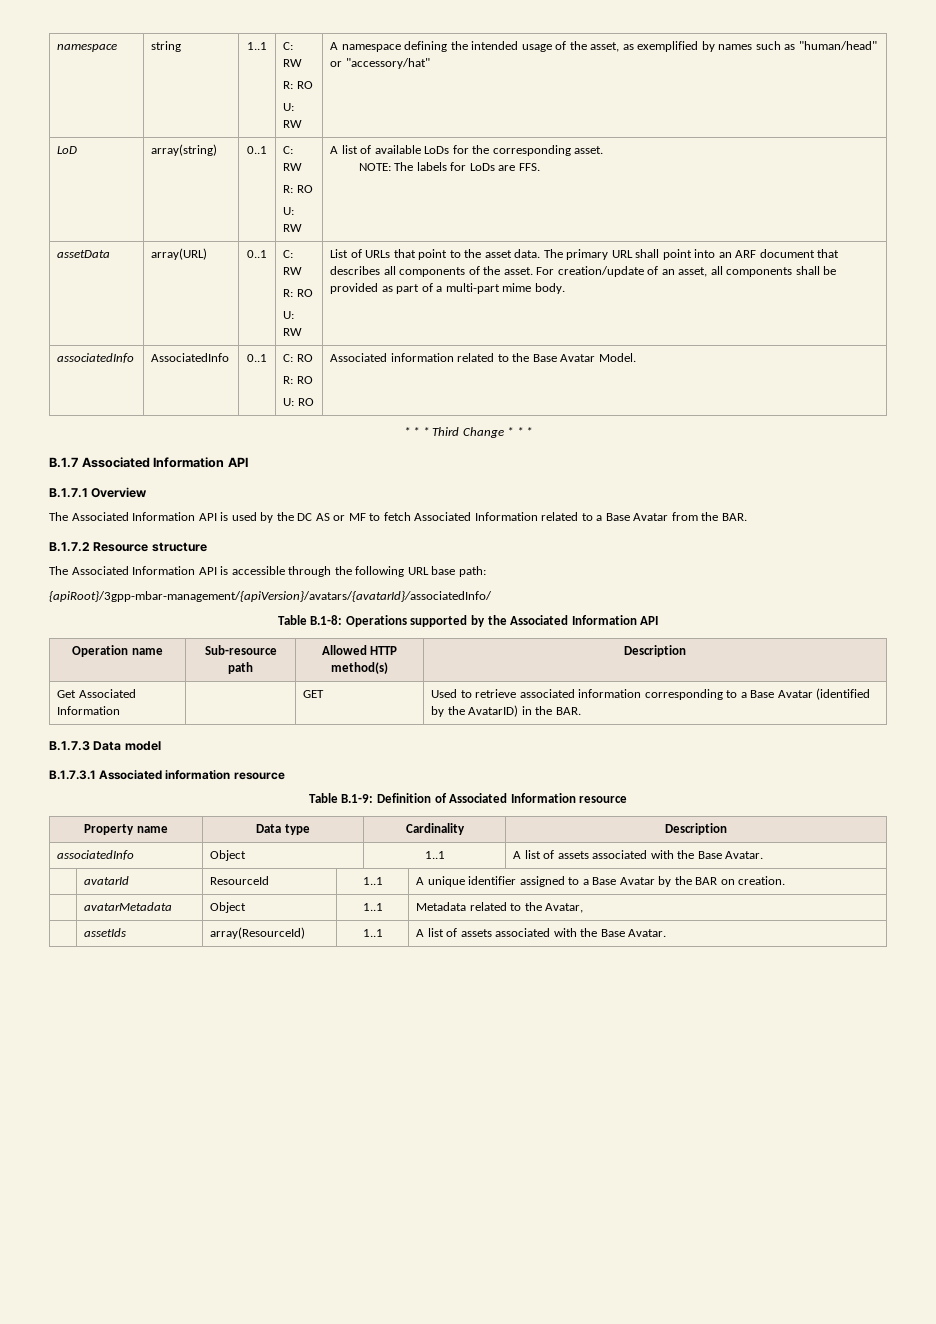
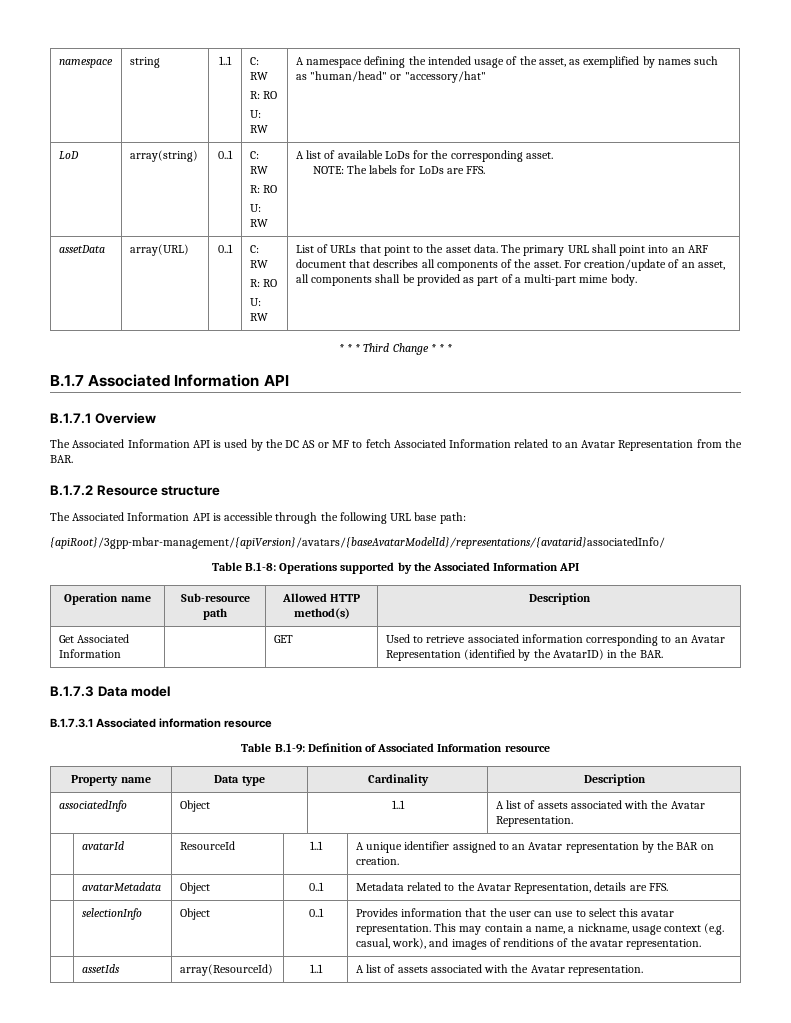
[57,353,135,363] [151,353,230,362] [247,354,267,362] [283,354,313,362] [283,376,313,384] [283,398,314,406] [330,353,636,362] // associatedInfo | AssociatedInfo | 0..1 | C: RO // R: RO // U: RO | Associated information related to the Base Avatar Model. -> (637, 280) none
[596,513,669,521] a Base Avatar -> [564,440,694,451] an Avatar Representation
[49,591,492,602] {apiRoot}/3gpp-mbar-management/{apiVersion}/avatars/{avatarId}/associatedInfo/ -> [50,537,665,549] {apiRoot}/3gpp-mbar-management/{apiVersion}/avatars/{baseAvatarModelId}/representations/{avatarid}associatedInfo/
[740,690,813,698] a Base Avatar -> [674,635,725,643] [385,650,461,661] an Avatar Representation
[697,851,764,859] Base Avatar. -> [670,801,705,809] [495,816,573,827] Avatar Representation.
[582,877,655,885] a Base Avatar -> [512,842,639,853] an Avatar representation
[362,903,383,911] 1..1 -> [308,882,324,891] 0..1
[545,903,584,913] Avatar, -> [476,882,668,894] [81,908,142,920] [179,908,210,920] [308,908,324,917] [355,908,675,917] [355,923,725,935] [355,938,702,950] Avatar Representation, details are FFS. // | selectionInfo | Object | 0..1 | Provides information that the user can use to select this avatar representation. This may contain a name, a nickname, usage context (e.g. casual, work), and images of renditions of the avatar representation.
[600,929,667,937] Base Avatar. -> [530,965,643,976] Avatar representation.

